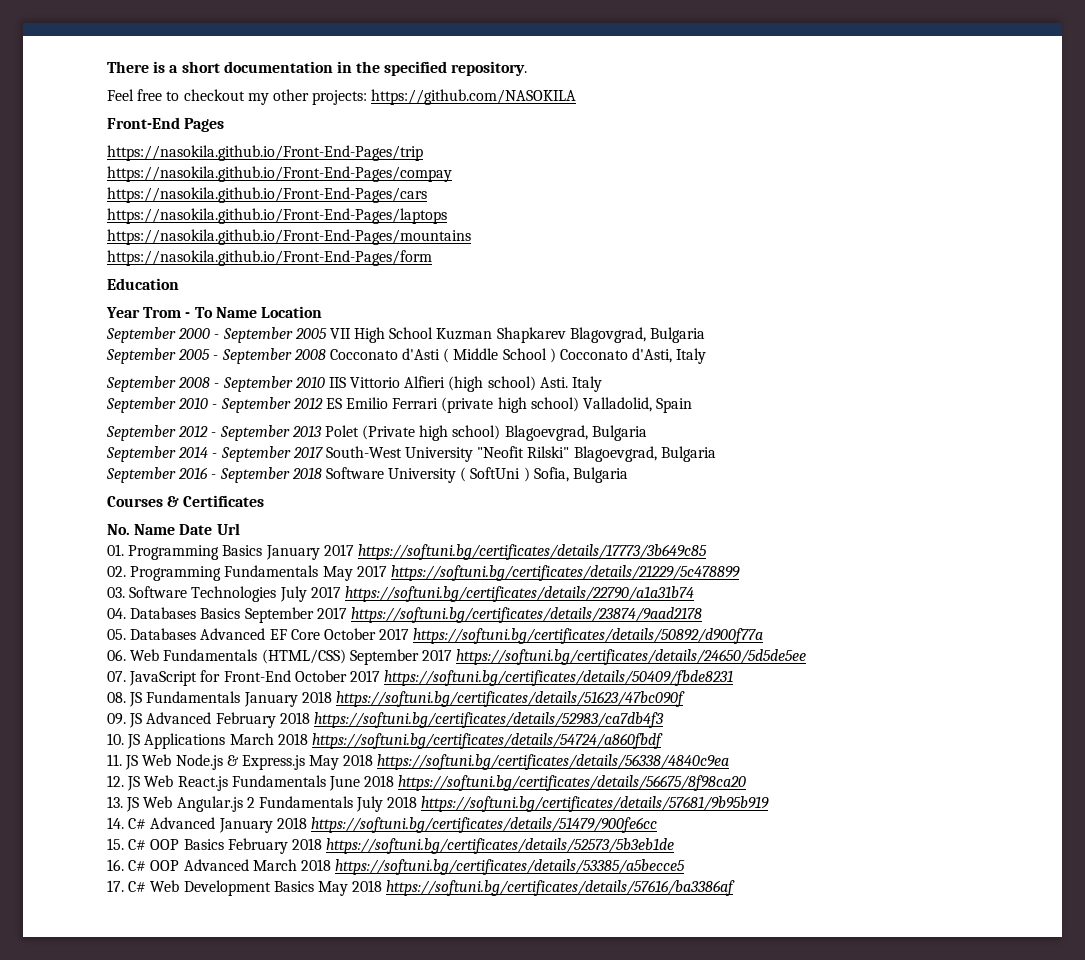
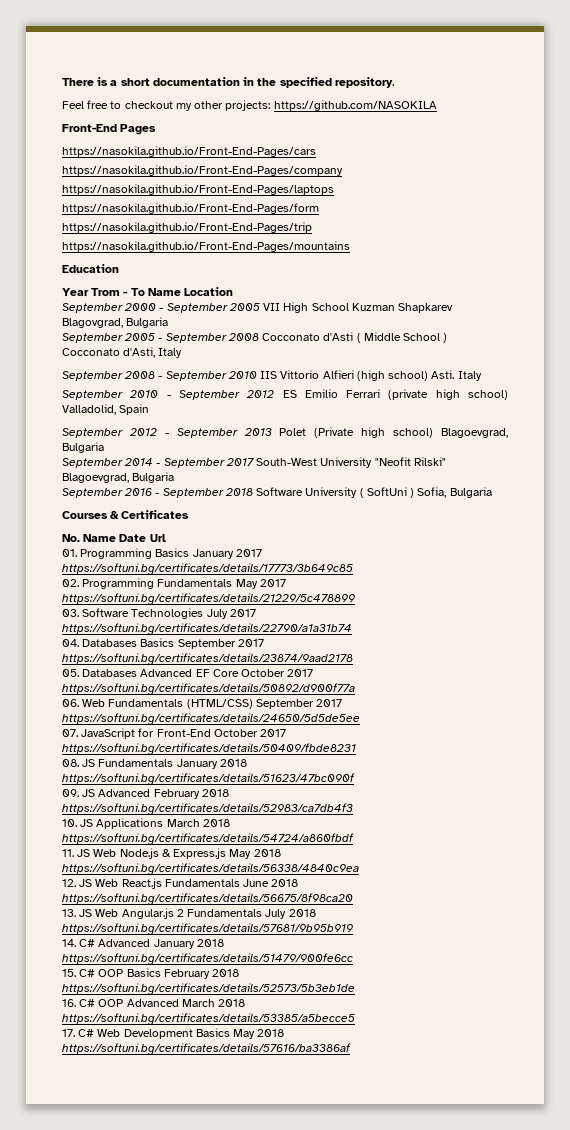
[107,145,423,161] [107,166,452,182] [107,187,427,203] https://nasokila.github.io/Front-End-Pages/trip // https://nasokila.github.io/Front-End-Pages/compay // https://nasokila.github.io/Front-End-Pages/cars -> [62,146,316,157] [62,165,343,176] https://nasokila.github.io/Front-End-Pages/cars // https://nasokila.github.io/Front-End-Pages/company
(447, 216) none -> [62,203,319,214] [62,222,312,233] // https://nasokila.github.io/Front-End-Pages/form // https://nasokila.github.io/Front-End-Pages/trip
[107,250,432,266] // https://nasokila.github.io/Front-End-Pages/form -> (350, 246) none

